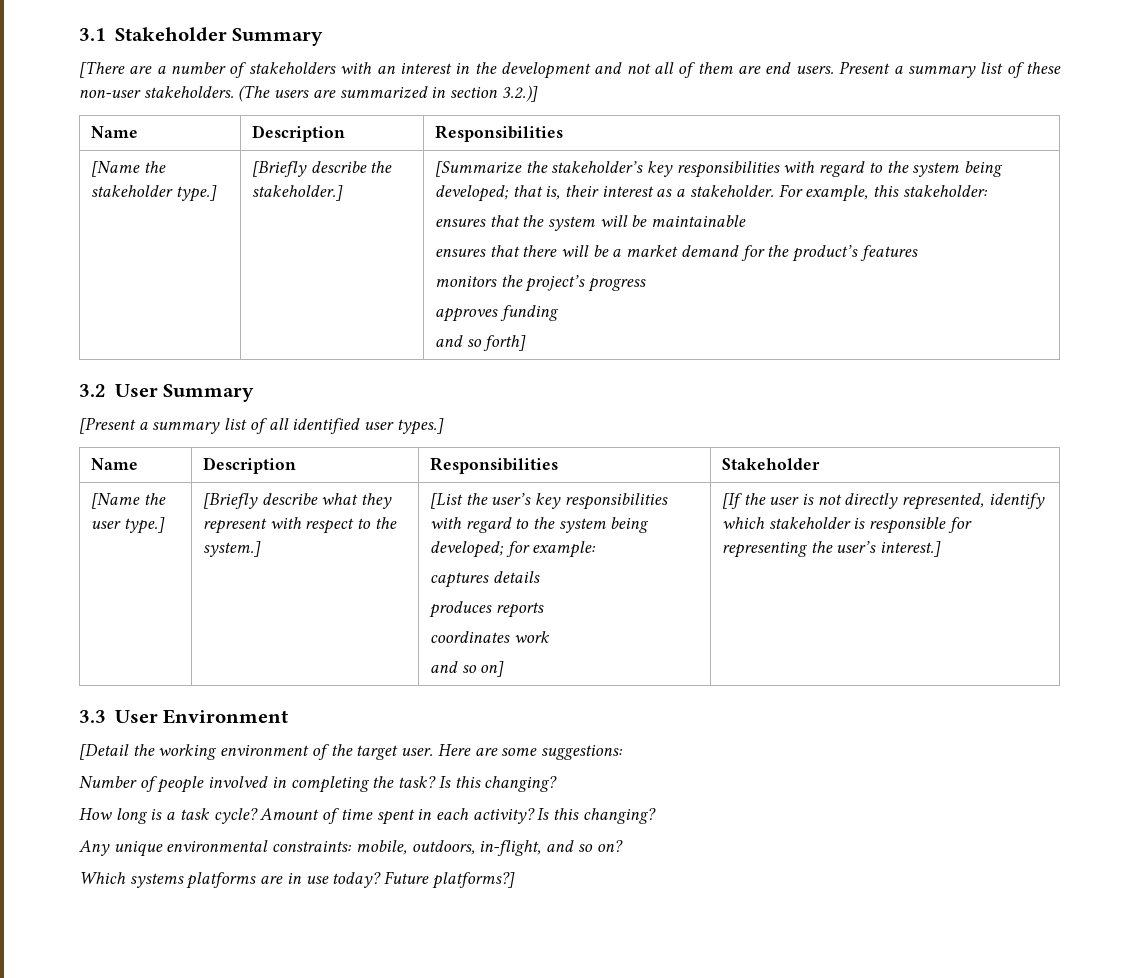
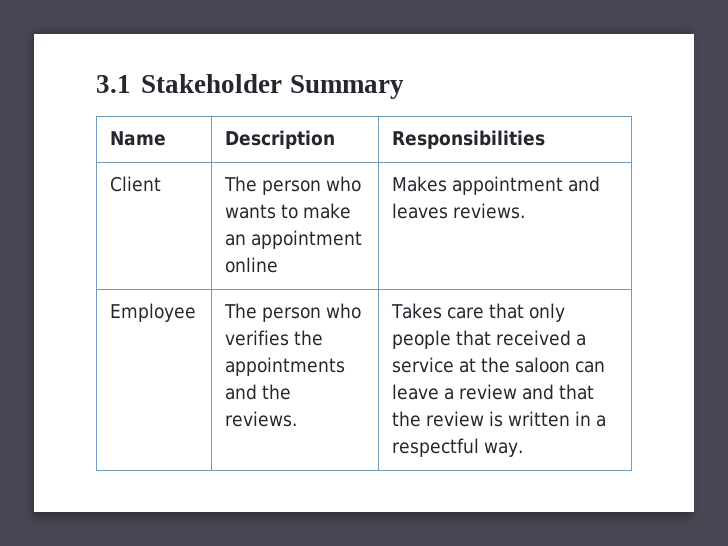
[79,61,1062,79] [79,85,538,102] [90,126,138,138] [251,125,345,142] [434,125,563,142] [90,161,166,177] [90,185,217,202] [251,161,393,177] [251,185,343,201] [434,161,1004,178] [434,184,988,202] [434,215,747,231] [434,245,918,262] [434,275,647,292] [434,305,559,322] [434,335,527,351] [79,384,255,402] [79,417,444,435] [90,458,138,470] [202,457,296,474] [429,457,558,474] [721,458,820,470] [90,493,166,509] [90,517,165,534] [202,493,393,509] [202,517,397,534] [202,541,261,557] [429,493,668,510] [429,517,650,533] [429,541,597,558] [429,571,540,588] [428,601,544,618] [429,631,550,643] [429,661,505,677] [721,493,1045,510] [721,517,972,534] [721,541,942,558] [79,709,289,724] [79,744,623,760] [79,776,558,793] [79,808,656,825] [79,840,623,857] [79,871,515,889] // [There are a number of stakeholders with an interest in the development and not all of them are end users. Present a summary list of these non-user stakeholders. (The users are summarized in section 3.2.)] // Name | Description | Responsibilities // [Name the stakeholder type.] | [Briefly describe the stakeholder.] | [Summarize the stakeholder’s key responsibilities with regard to the system being developed; that is, their interest as a stakeholder. For example, this stakeholder: // ensures that the system will be maintainable // ensures that there will be a market demand for the product’s features // monitors the project’s progress // approves funding // and so forth] // 3.2 User Summary // [Present a summary list of all identified user types.] // Name | Description | Responsibilities | Stakeholder // [Name the user type.] | [Briefly describe what they represent with respect to the system.] | [List the user’s key responsibilities with regard to the system being developed; for example: // captures details // produces reports // coordinates work // and so on] | [If the user is not directly represented, identify which stakeholder is responsible for representing the user’s interest.] // 3.3 User Environment // [Detail the working environment of the target user. Here are some suggestions: // Number of people involved in completing the task? Is this changing? // How long is a task cycle? Amount of time spent in each activity? Is this changing? // Any unique environmental constraints: mobile, outdoors, in-flight, and so on? // Which systems platforms are in use today? Future platforms?] -> [110,131,167,146] [225,130,336,149] [392,130,546,149] [110,176,162,192] [224,176,362,195] [225,203,352,219] [225,230,363,249] [225,257,279,273] [392,176,601,195] [392,203,526,219] [110,303,197,322] [224,303,362,322] [225,330,324,346] [225,357,346,376] [225,384,292,400] [225,411,298,427] [391,303,566,322] [392,330,587,349] [392,357,606,373] [392,384,595,400] [392,411,607,427] [392,438,524,457] // Name | Description | Responsibilities // Client | The person who wants to make an appointment online | Makes appointment and leaves reviews. // Employee | The person who verifies the appointments and the reviews. | Takes care that only people that received a service at the saloon can leave a review and that the review is written in a respectful way.

